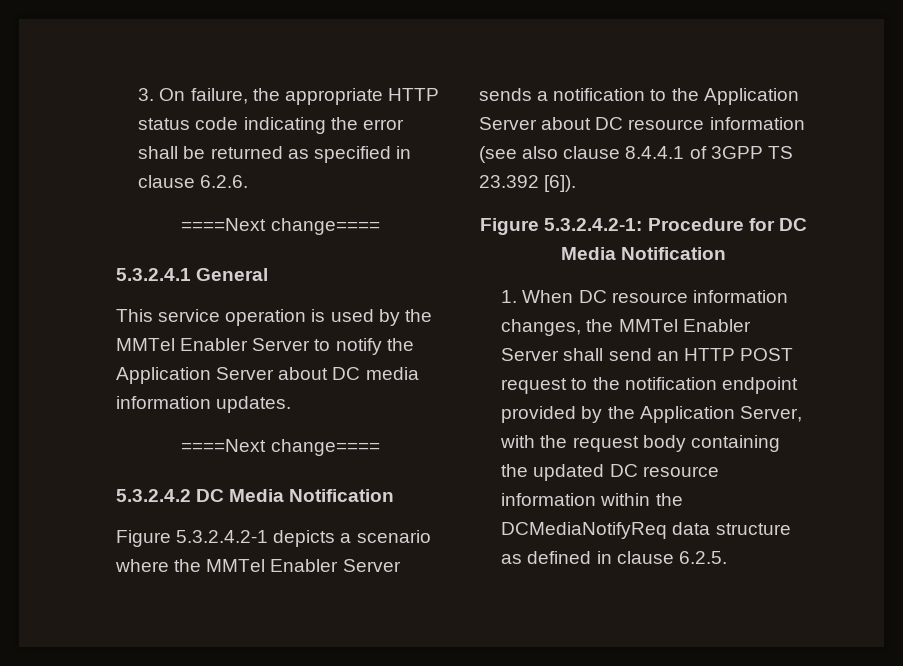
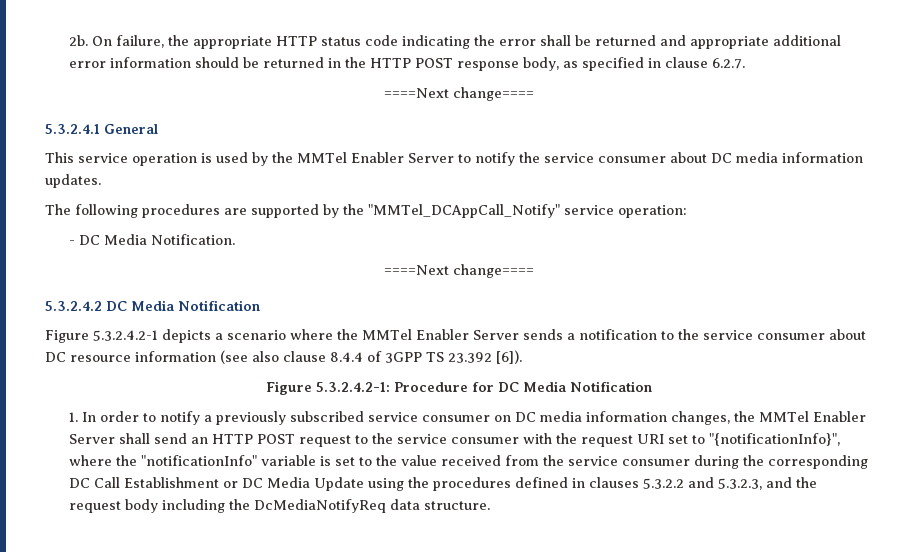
[138,88,155,101] 3. -> [69,35,89,46] 2b.
(283, 152) none -> [660,35,842,49] [69,57,560,71] and appropriate additional error information should be returned in the HTTP POST response body,
[200,175,249,188] 6.2.6. -> [712,58,746,69] 6.2.7.
[116,367,275,384] Application Server -> [543,153,666,163] service consumer
(292, 404) none -> [45,204,687,218] [69,234,236,245] // The following procedures are supported by the "MMTel_DCAppCall_Notify" service operation: // - DC Media Notification.
[703,88,799,105] [479,117,537,130] Application Server -> [702,330,825,340] service consumer
[625,146,685,159] 8.4.4.1 -> [330,352,363,362] 8.4.4
[522,290,688,303] When DC resource -> [82,411,583,425] In order to notify a previously subscribed service consumer on DC media
[624,377,798,394] [501,406,802,423] [500,435,780,452] [501,464,719,481] [501,493,683,506] [501,522,791,539] [501,551,727,564] notification endpoint provided by the Application Server, with the request body containing the updated DC resource information within the DCMediaNotifyReq data structure as defined in clause 6.2.5. -> [397,433,841,447] [69,455,869,469] [69,477,818,491] [69,499,491,513] service consumer with the request URI set to "{notificationInfo}", where the "notificationInfo" variable is set to the value received from the service consumer during the corresponding DC Call Establishment or DC Media Update using the procedures defined in clauses 5.3.2.2 and 5.3.2.3, and the request body including the DcMediaNotifyReq data structure.

